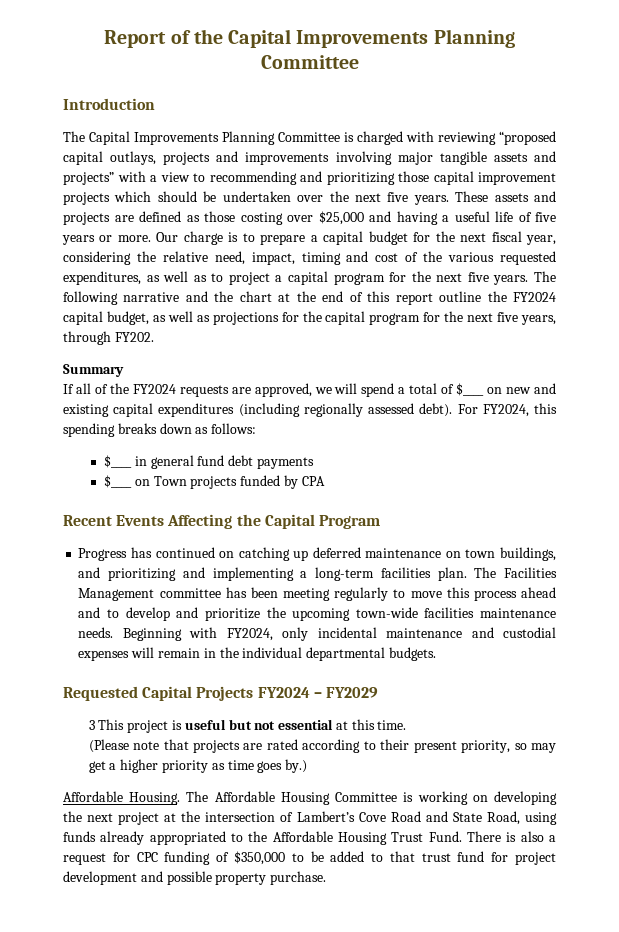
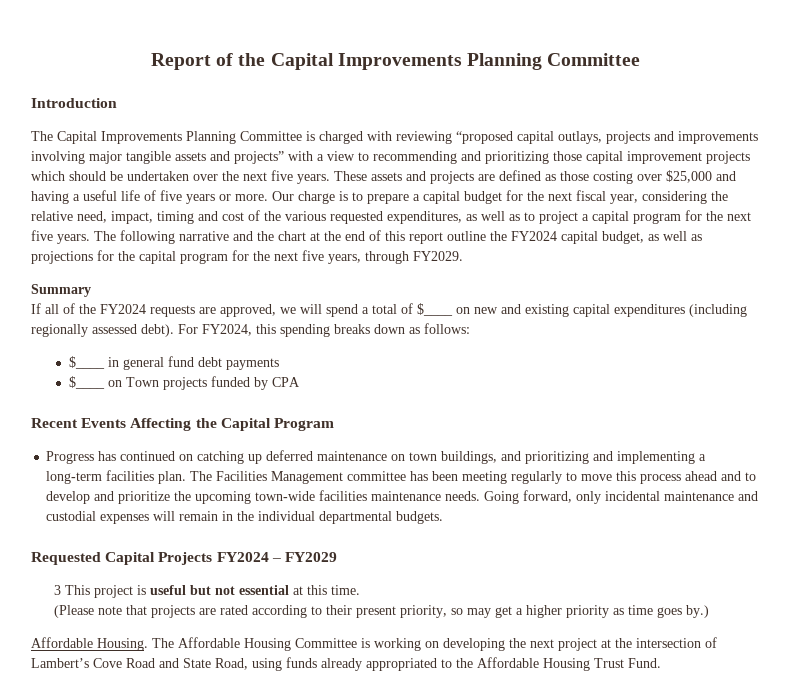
[114,332,154,342] FY202. -> [413,251,463,261] FY2029.
[122,627,273,641] Beginning with FY2024, -> [484,490,573,504] Going forward,
[466,831,556,842] [63,851,556,865] [63,871,327,885] There is also a request for CPC funding of $350,000 to be added to that trust fund for project development and possible property purchase. -> (661, 663) none

